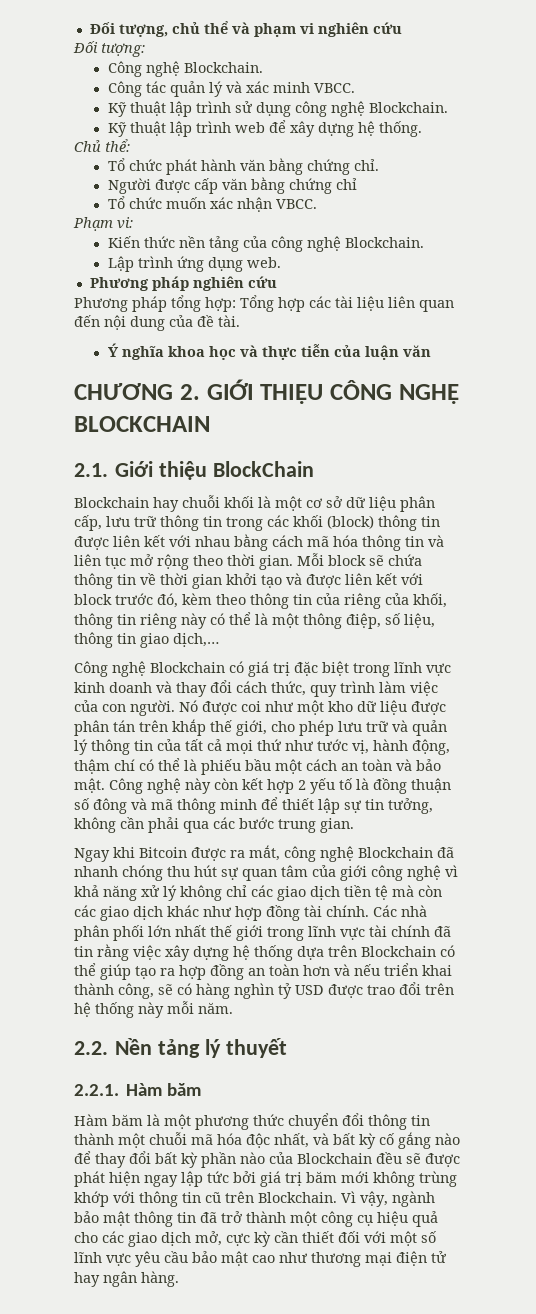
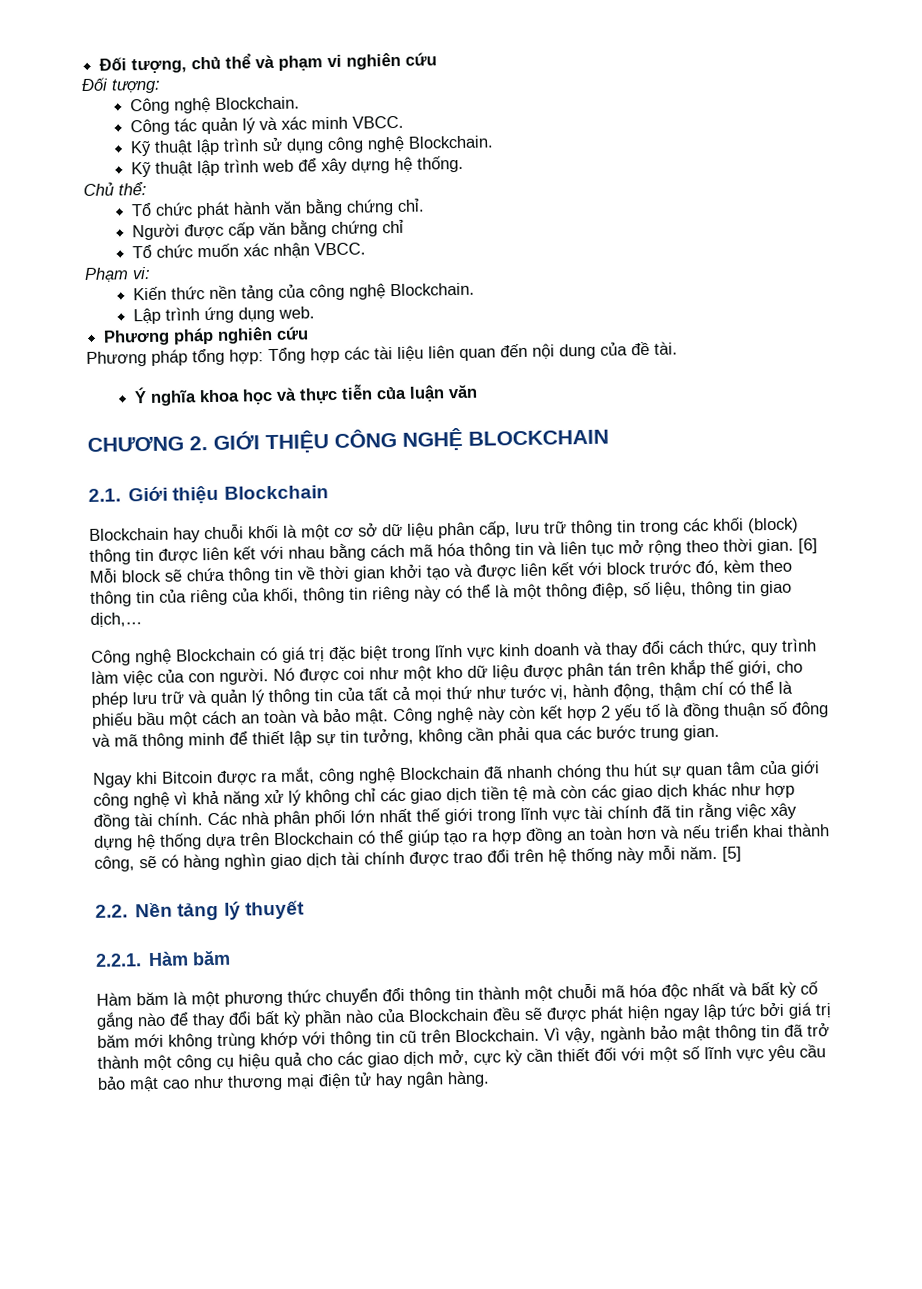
[212,461,314,477] BlockChain -> [223,485,329,500] Blockchain
(293, 562) none -> [798,538,818,554] [6]
[278,983,324,999] tỷ USD -> [270,850,405,870] giao dịch tài chính
(233, 1008) none -> [722,846,742,862] [5]
[274,1133,309,1148] nhất, -> [692,982,725,997] nhất

